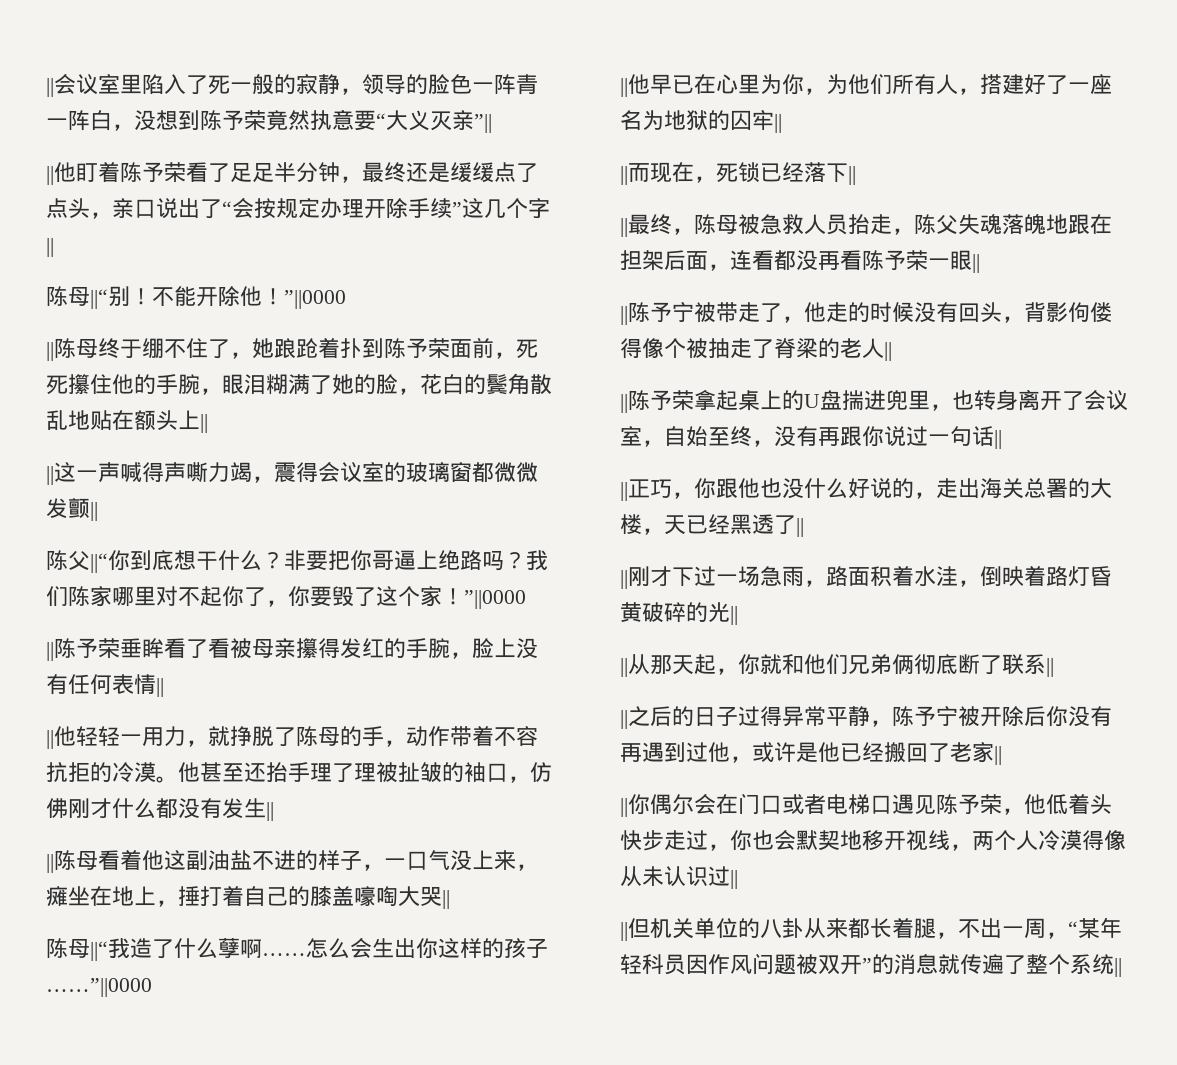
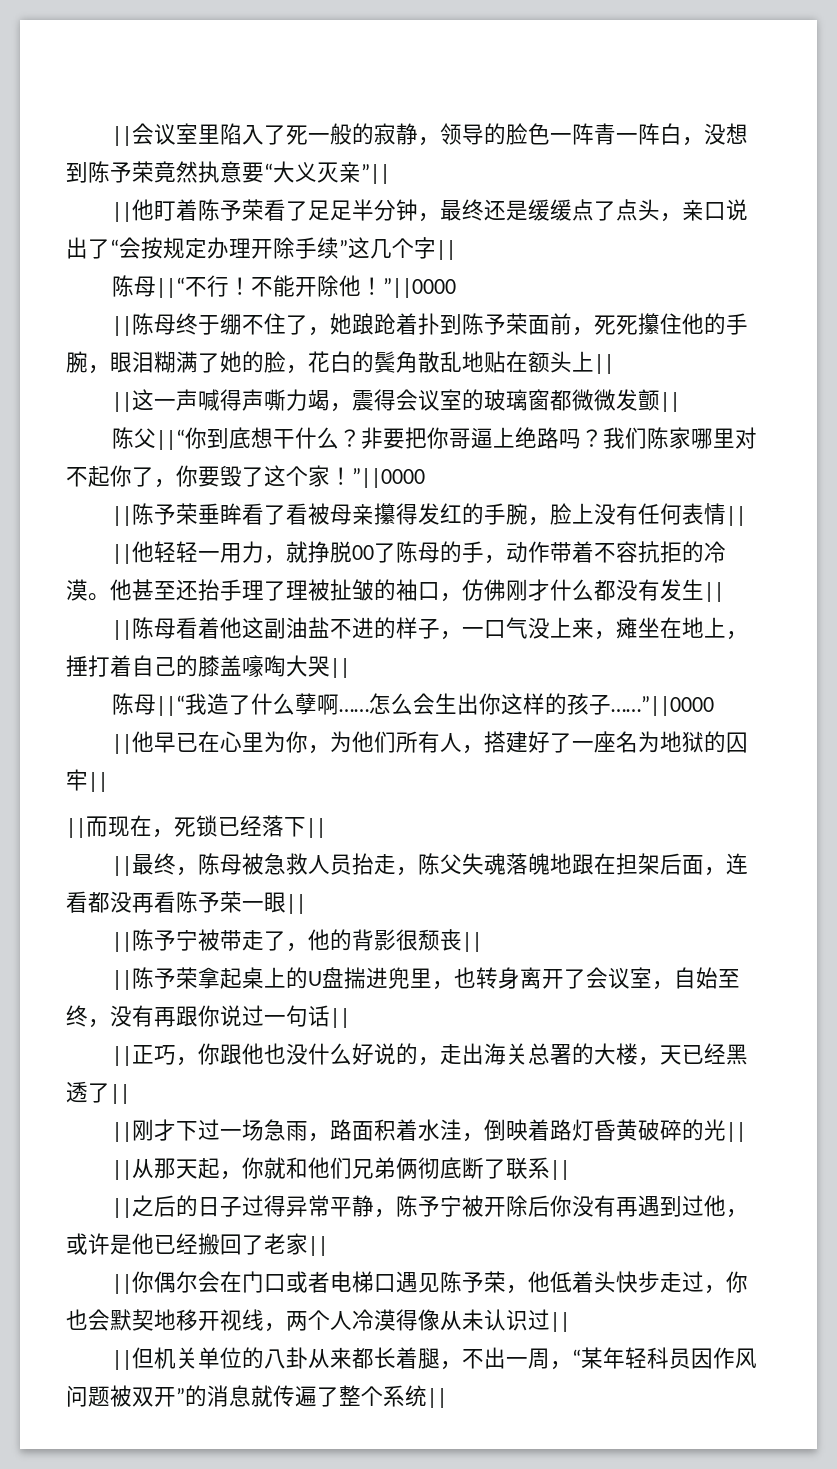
[108,286,130,307] 别 -> [185,275,230,297] 不行
(274, 736) none -> [352,545,375,560] 00
[826,302,1112,323] [620,338,884,359] 走的时候没有回头，背影佝偻得像个被抽走了脊梁的老人 -> [330,929,463,951] 的背影很颓丧

